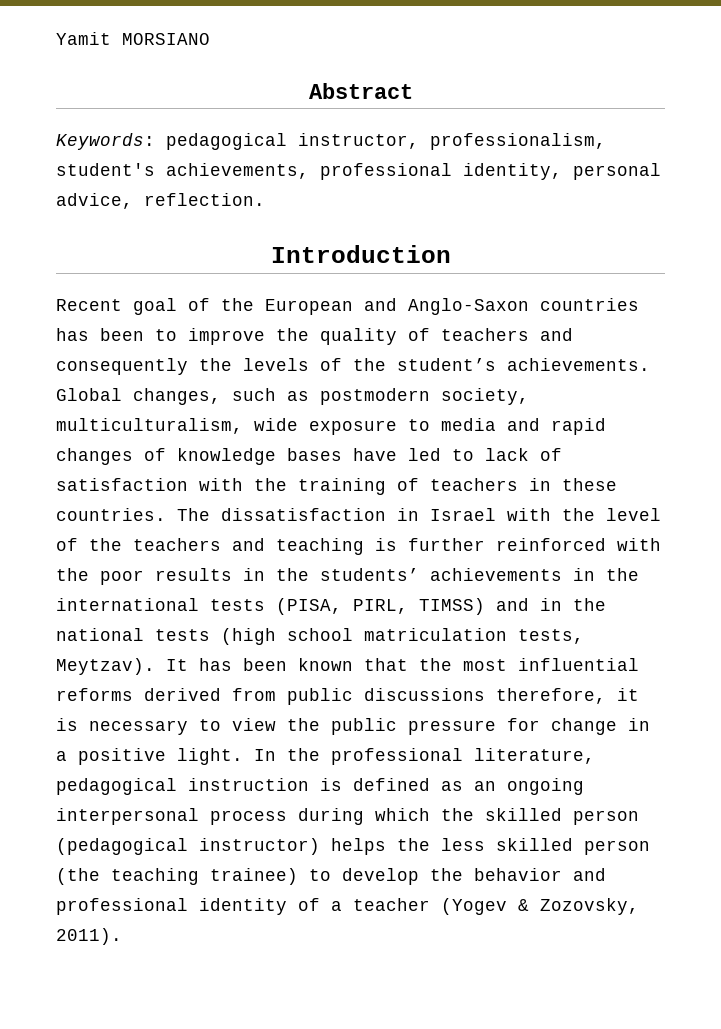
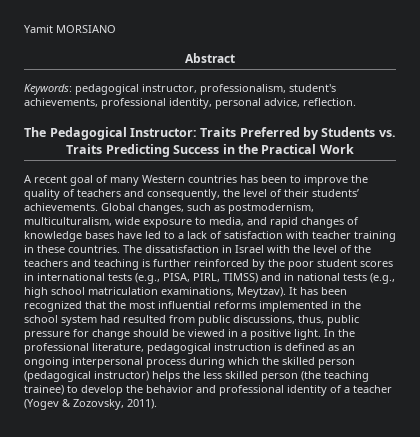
[270,245,451,263] [56,298,529,315] Introduction // Recent goal of the European and Anglo-Saxon -> [24,127,396,140] [66,144,354,157] [24,175,185,186] The Pedagogical Instructor: Traits Preferred by Students vs. Traits Predicting Success in the Practical Work // A recent goal of many Western
[56,358,496,375] consequently the levels of the student’s -> [147,189,359,200] consequently, the level of their students’
[320,388,529,405] postmodern society, -> [228,203,314,214] postmodernism,
[441,418,496,431] media -> [209,217,244,226] media,
(474, 455) none -> [178,233,184,239] a
[254,478,518,495] the training of teachers -> [312,231,396,242] teacher training
[617,538,661,551] with -> [252,259,265,270] by
[155,568,639,581] [56,598,342,615] results in the students’ achievements in the international tests (PISA, -> [317,259,393,267] [24,273,190,284] student scores in international tests (e.g., PISA,
[573,598,606,611] the -> (294, 277) none
[221,628,276,645] (high -> [370,273,395,284] [24,287,48,298] (e.g., high
[518,629,584,644] tests, -> [161,287,234,296] examinations,
[298,658,353,671] known -> [24,301,82,312] recognized
[144,688,639,705] [56,718,320,735] derived from public discussions therefore, it is necessary to view the -> [259,301,361,312] [24,315,324,326] implemented in the school system had resulted from public discussions, thus,
(617, 726) none -> [133,329,225,337] should be viewed

